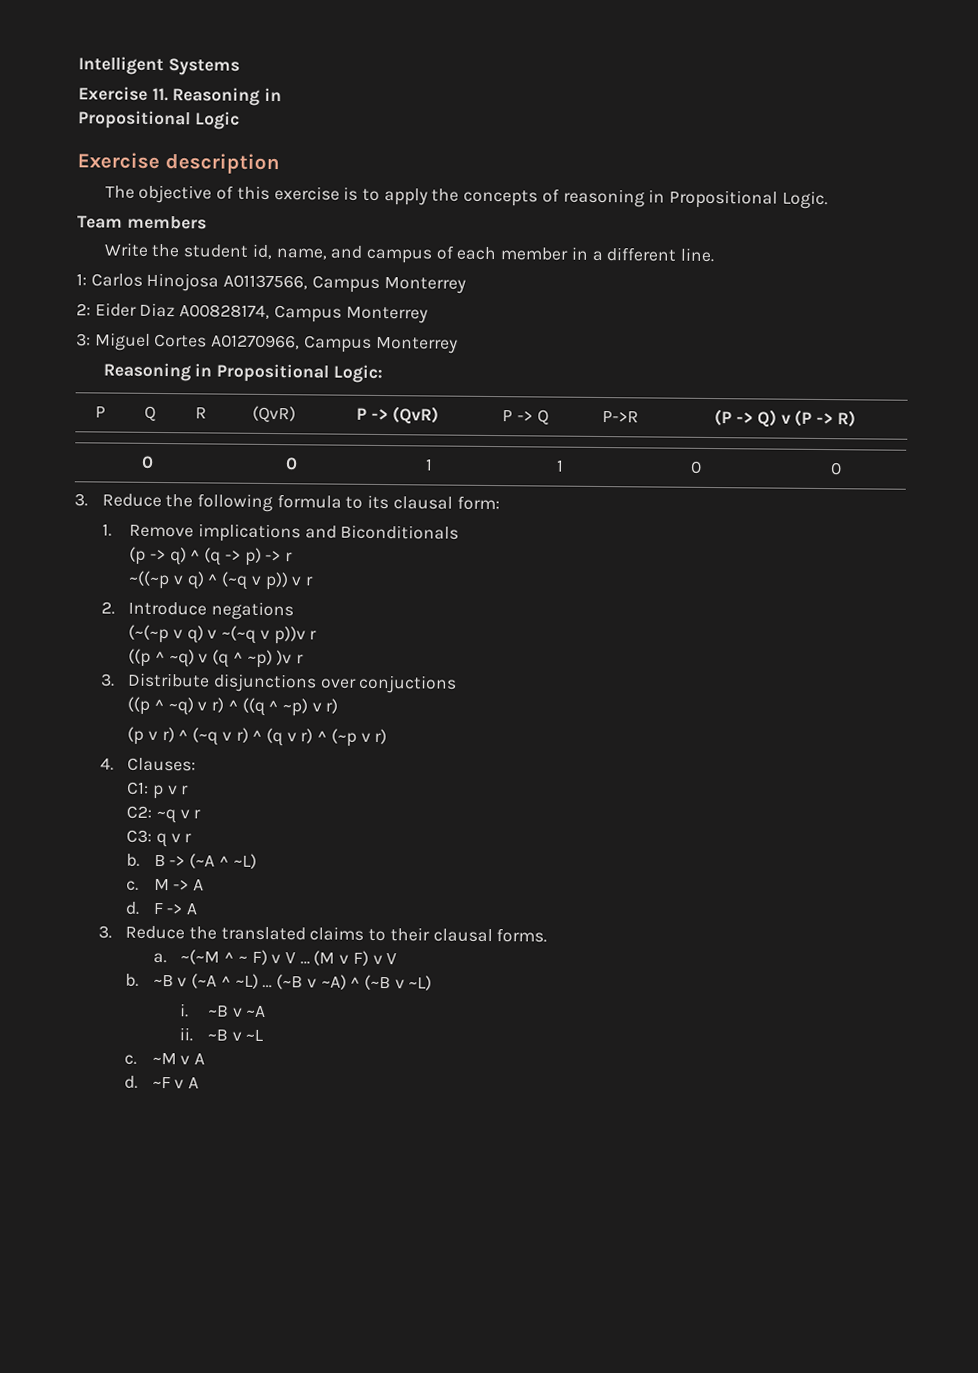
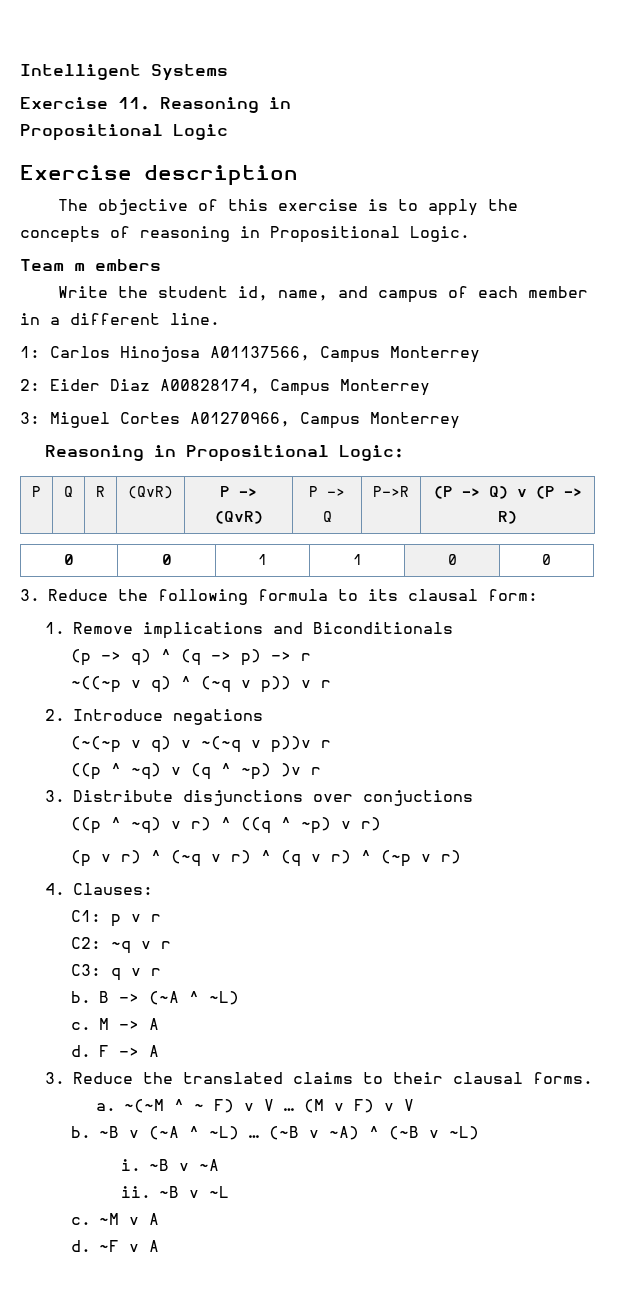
[126,215,207,230] members -> [74,259,161,271] m embers

